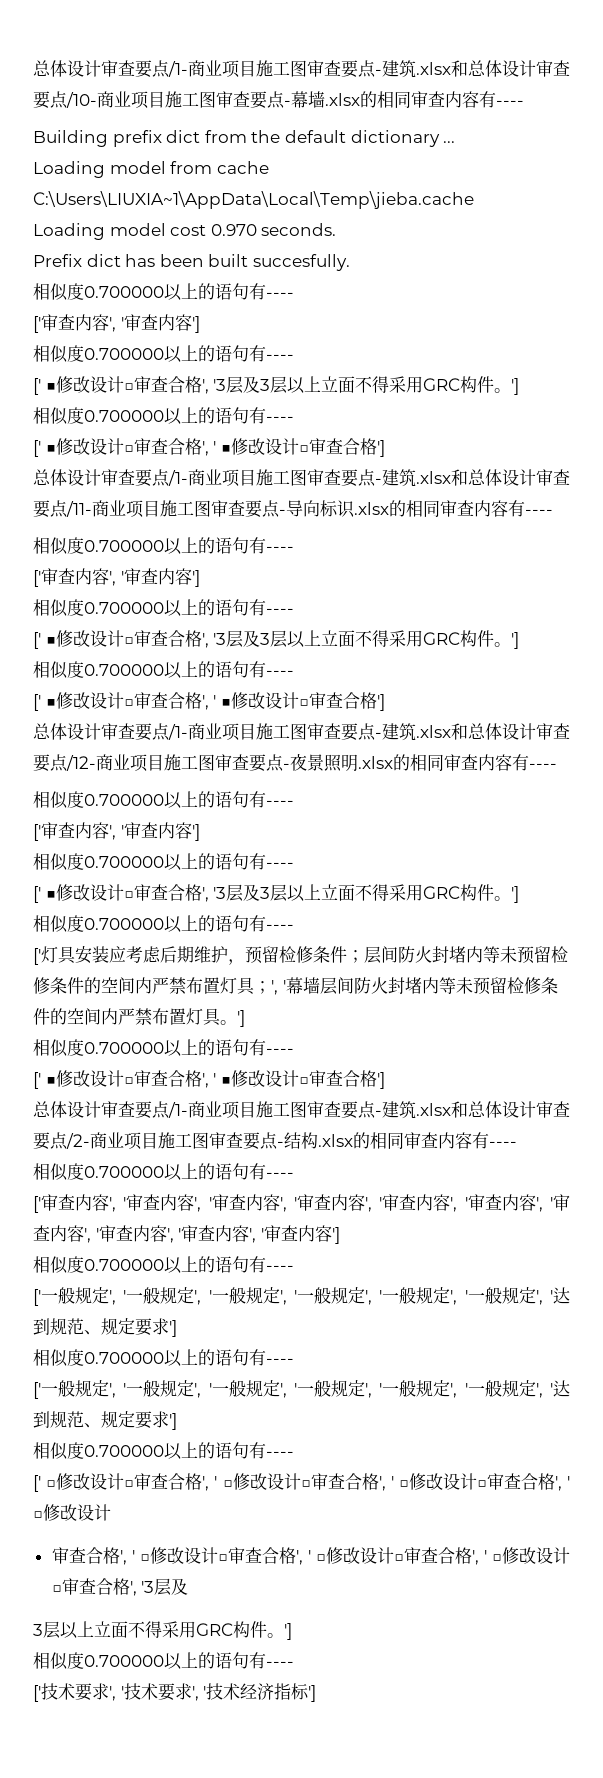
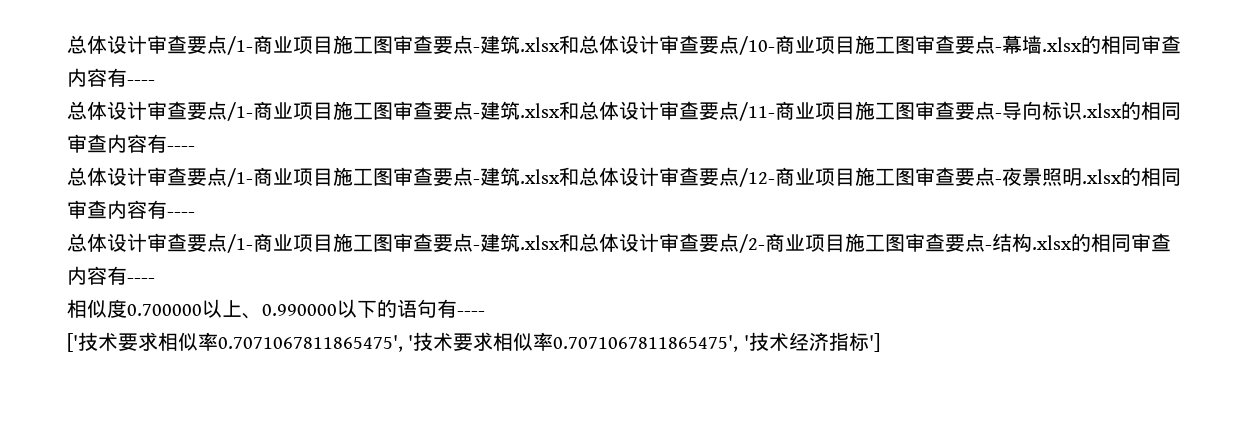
[33,130,456,147] [33,161,269,178] [33,191,474,209] [33,223,337,240] [33,254,350,271] [33,283,294,301] [33,314,200,333] [33,345,294,363] [33,376,520,395] [33,407,294,425] [33,438,385,457] // Building prefix dict from the default dictionary ... // Loading model from cache C:\Users\LIUXIA~1\AppData\Local\Temp\jieba.cache // Loading model cost 0.970 seconds. // Prefix dict has been built succesfully. // 相似度0.700000以上的语句有---- // ['审查内容', '审查内容'] // 相似度0.700000以上的语句有---- // [' ■修改设计□审查合格', '3层及3层以上立面不得采用GRC构件。'] // 相似度0.700000以上的语句有---- // [' ■修改设计□审查合格', ' ■修改设计□审查合格'] -> (155, 82) none
[33,537,294,555] [33,568,200,587] [33,599,294,617] [33,630,520,649] [33,661,294,679] [33,692,385,711] // 相似度0.700000以上的语句有---- // ['审查内容', '审查内容'] // 相似度0.700000以上的语句有---- // [' ■修改设计□审查合格', '3层及3层以上立面不得采用GRC构件。'] // 相似度0.700000以上的语句有---- // [' ■修改设计□审查合格', ' ■修改设计□审查合格'] -> (195, 148) none
[33,791,294,809] [33,822,200,841] [33,853,294,871] [33,884,520,903] [33,915,294,933] [33,946,568,965] [33,977,558,995] [33,1008,245,1027] [33,1039,294,1057] [33,1070,385,1089] // 相似度0.700000以上的语句有---- // ['审查内容', '审查内容'] // 相似度0.700000以上的语句有---- // [' ■修改设计□审查合格', '3层及3层以上立面不得采用GRC构件。'] // 相似度0.700000以上的语句有---- // ['灯具安装应考虑后期维护，预留检修条件；层间防火封堵内等未预留检修条件的空间内严禁布置灯具；', '幕墙层间防火封堵内等未预留检修条件的空间内严禁布置灯具。'] // 相似度0.700000以上的语句有---- // [' ■修改设计□审查合格', ' ■修改设计□审查合格'] -> (195, 214) none
[198,1163,294,1180] [33,1194,570,1213] [33,1225,340,1244] [33,1256,294,1274] [33,1287,570,1306] [33,1318,177,1337] [33,1349,294,1367] [33,1380,570,1399] [33,1411,177,1430] [33,1442,294,1460] [33,1473,571,1492] [33,1504,111,1521] [51,1547,570,1565] [51,1578,189,1596] [33,1621,292,1640] [33,1652,198,1670] 的语句有---- // ['审查内容', '审查内容', '审查内容', '审查内容', '审查内容', '审查内容', '审查内容', '审查内容', '审查内容', '审查内容'] // 相似度0.700000以上的语句有---- // ['一般规定', '一般规定', '一般规定', '一般规定', '一般规定', '一般规定', '达到规范、规定要求'] // 相似度0.700000以上的语句有---- // ['一般规定', '一般规定', '一般规定', '一般规定', '一般规定', '一般规定', '达到规范、规定要求'] // 相似度0.700000以上的语句有---- // [' □修改设计□审查合格', ' □修改设计□审查合格', ' □修改设计□审查合格', ' □修改设计 // 审查合格', ' □修改设计□审查合格', ' □修改设计□审查合格', ' □修改设计□审查合格', '3层及 // 3层以上立面不得采用GRC构件。'] // 相似度0.700000以上 -> [242,299,377,319] 、0.990000以下
[109,1686,116,1701] ', -> [158,332,403,352] 相似率0.7071067811865475',
[191,1686,199,1701] ', -> [493,332,739,352] 相似率0.7071067811865475',

